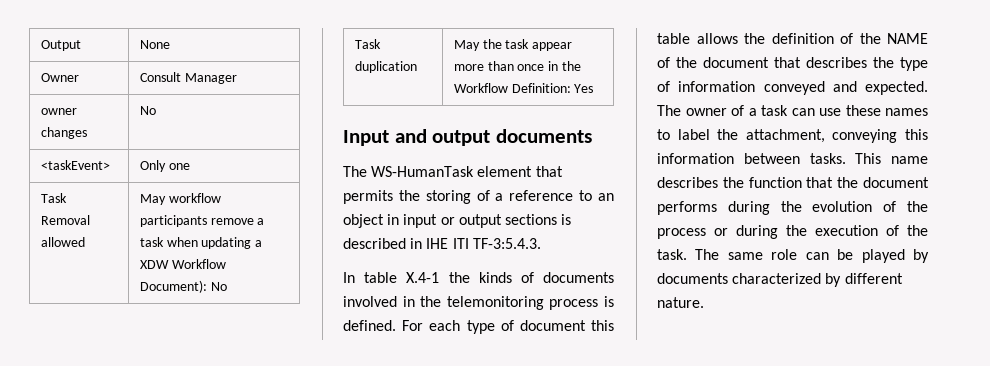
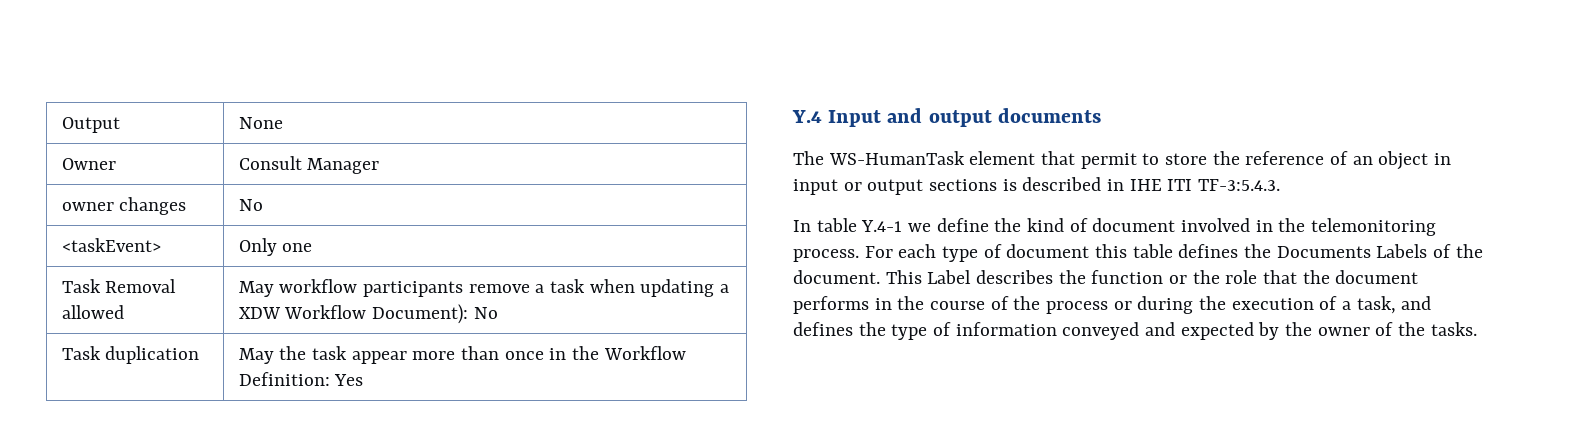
(594, 88) none -> [792,110,822,123] Y.4
[343,190,593,204] permits the storing of a reference to -> [1080,151,1349,169] permit to store the reference of
[406,272,614,283] X.4-1 the kinds of documents -> [861,218,1176,232] Y.4-1 we define the kind of document
[549,296,614,310] [343,320,396,331] process is defined. -> [793,249,859,262] process.
[696,33,928,44] [657,57,928,71] [657,81,928,95] [657,105,928,116] [657,129,928,143] [657,153,928,164] [657,177,802,188] allows the definition of the NAME of the document that describes the type of information conveyed and expected. The owner of a task can use these names to label the attachment, conveying this information between tasks. This name describes the function -> [1178,244,1483,258] [793,270,1258,284] defines the Documents Labels of the document. This Label describes the function or the role
[727,201,873,215] during the evolution -> [874,296,986,310] in the course
[907,225,928,236] [657,249,929,263] [657,273,903,287] [657,297,704,308] the task. The same role can be played by documents characterized by different nature. -> [1342,296,1432,314] [793,322,1477,340] a task, and defines the type of information conveyed and expected by the owner of the tasks.

